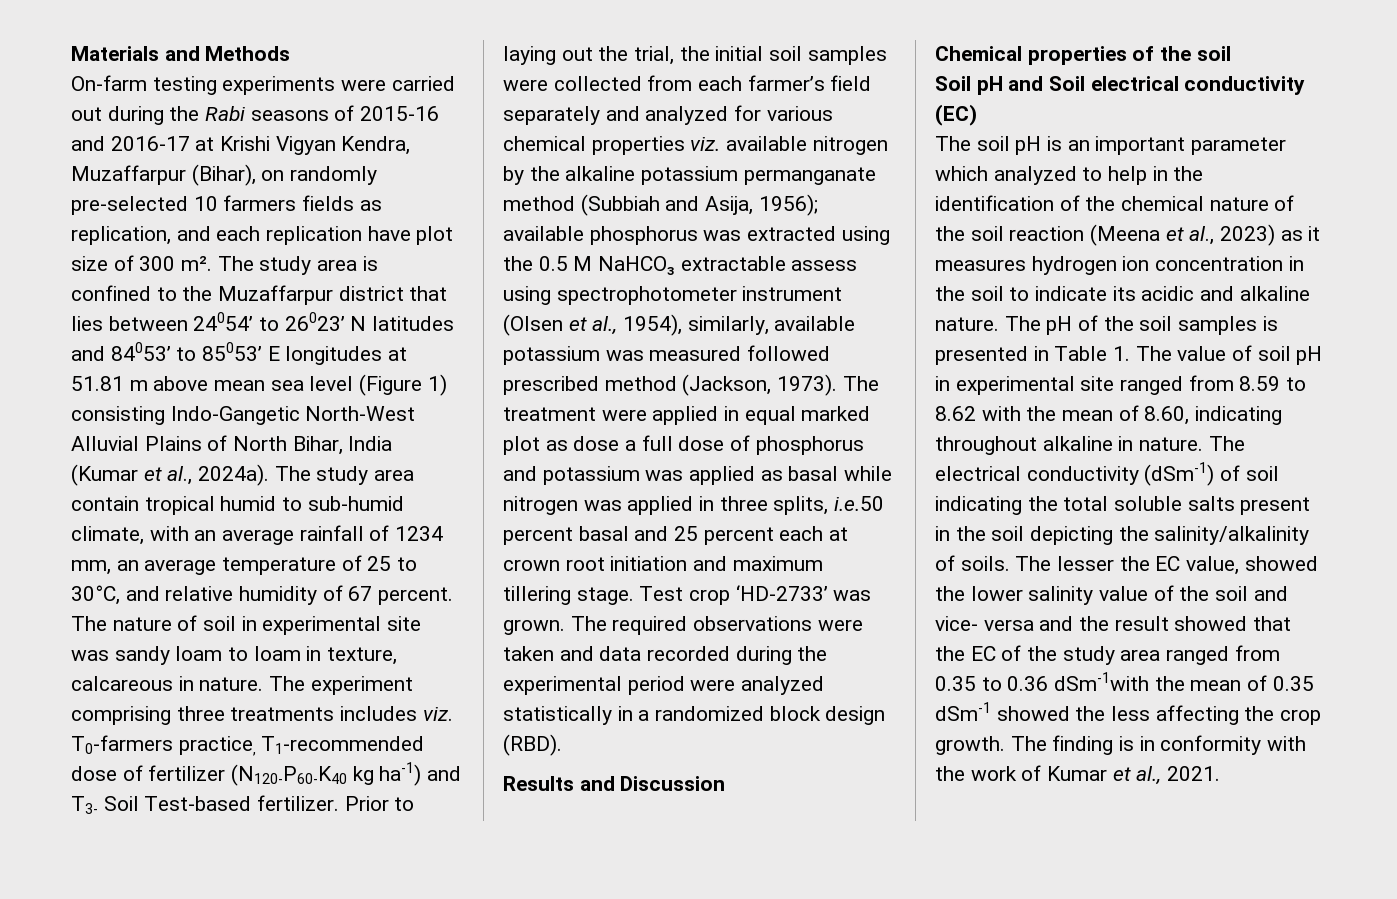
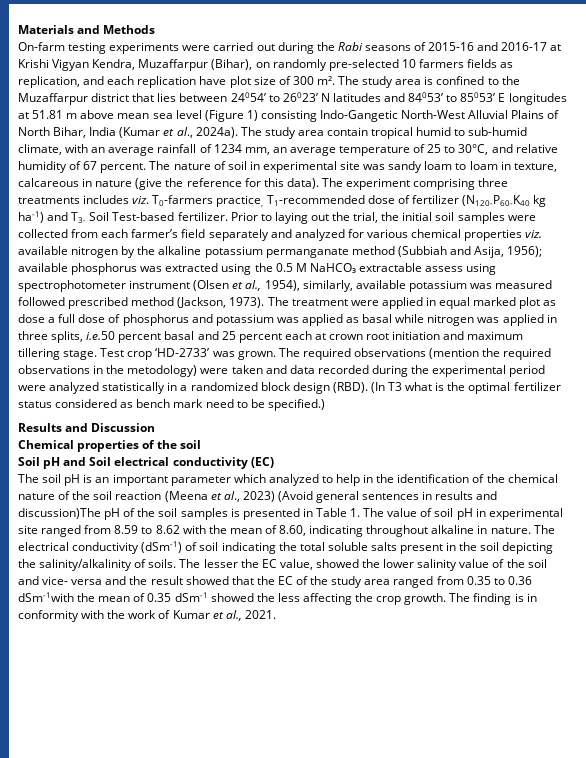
[199,677,264,691] nature. -> [95,178,319,190] nature (give the reference for this data).
(813, 623) none -> [429,348,552,360] [18,365,198,377] (mention the required observations in the metodology)
(562, 745) none -> [370,382,561,394] [18,399,325,411] (In T3 what is the optimal fertilizer status considered as bench mark need to be specified.)
[1280,226,1321,241] [935,256,1304,275] [935,286,1310,301] [935,316,1041,331] as it measures hydrogen ion concentration in the soil to indicate its acidic and alkaline nature. The -> [277,491,498,503] [18,508,101,519] (Avoid general sentences in results and discussion)The

